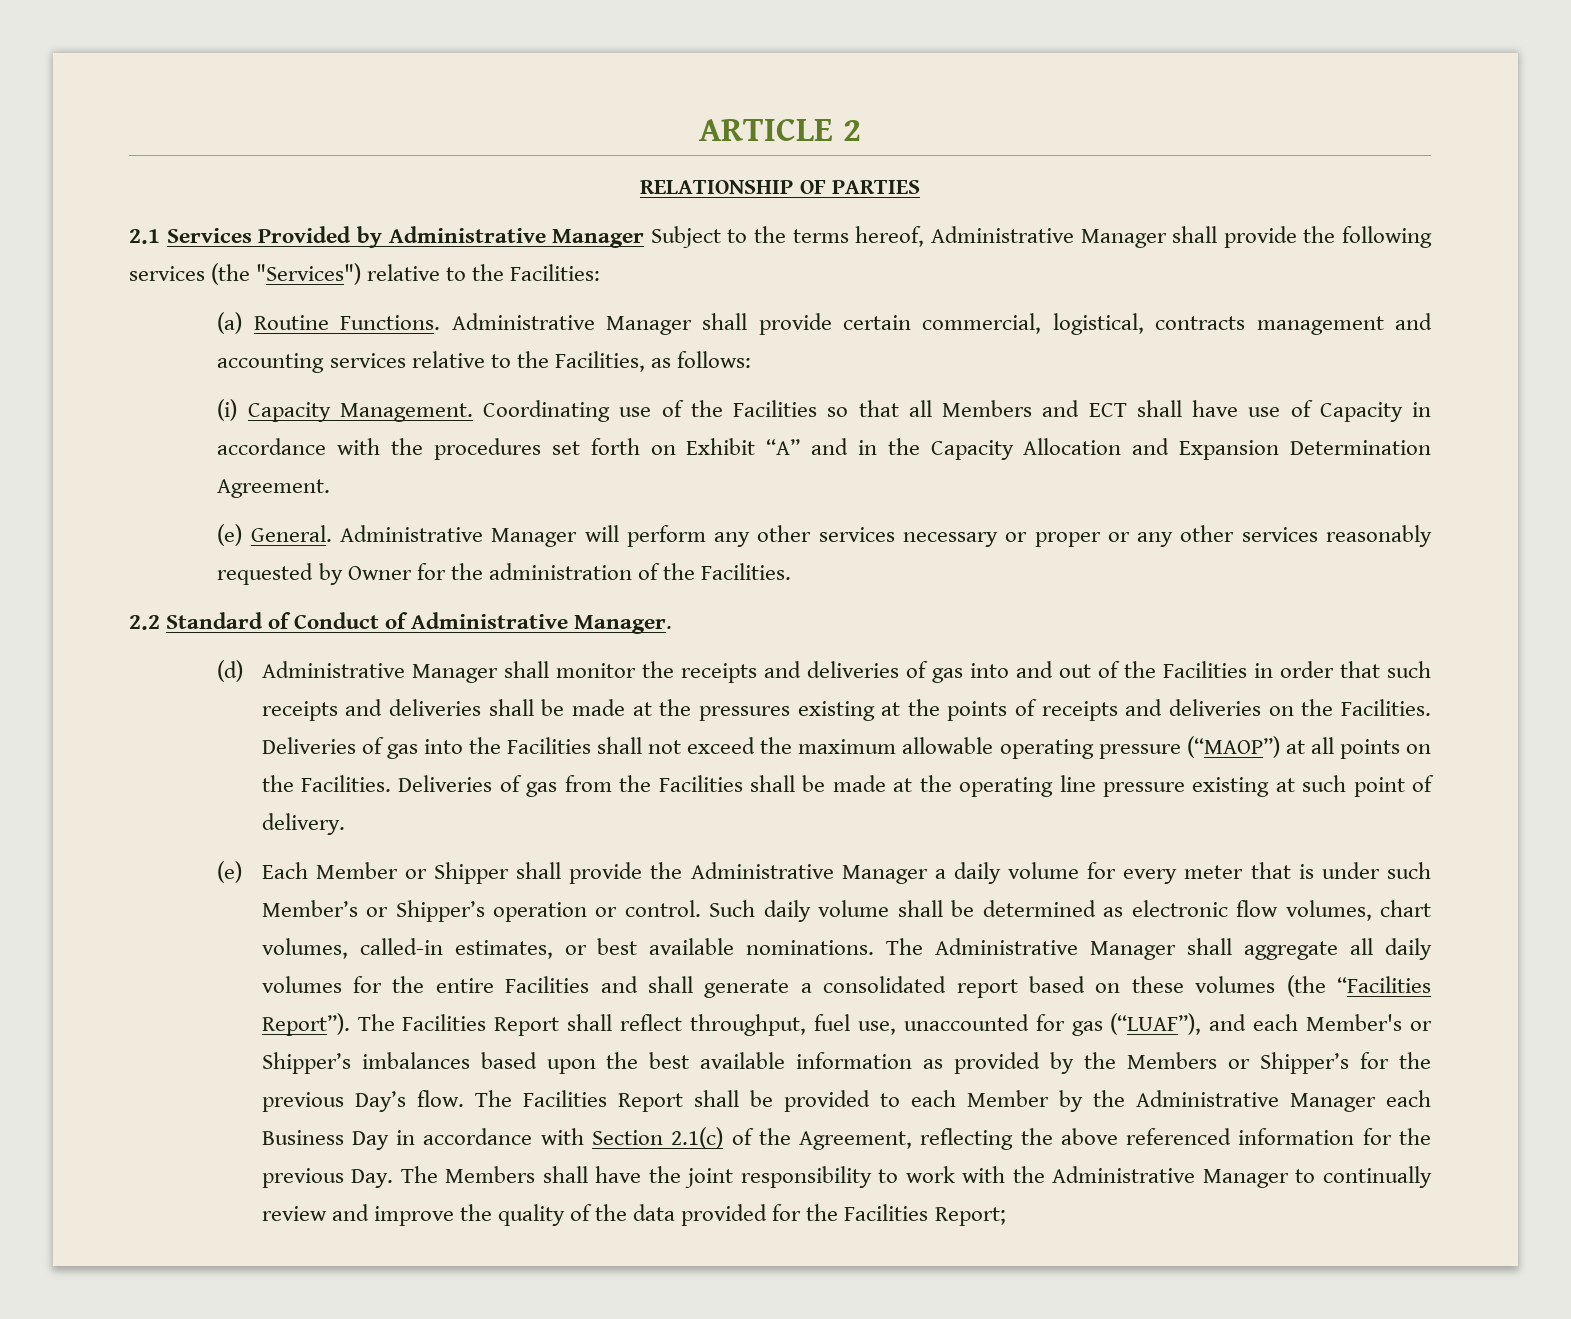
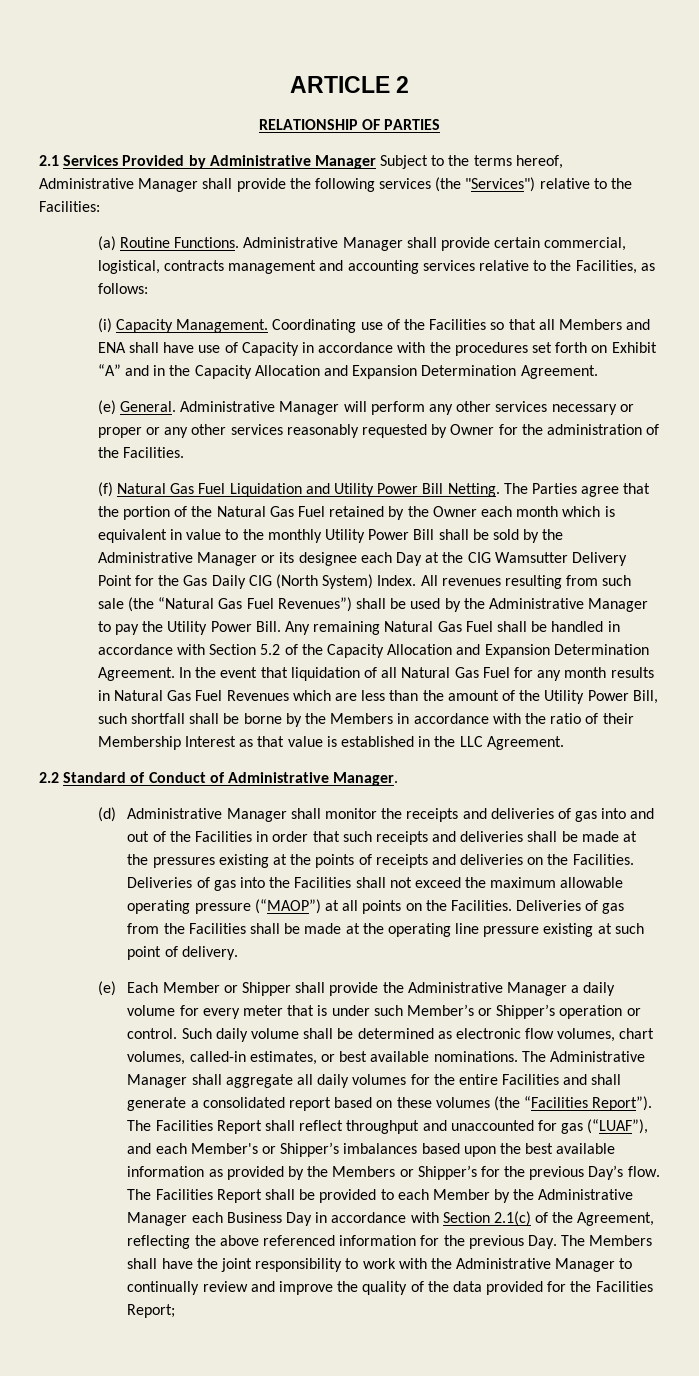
[1088,403,1127,417] ECT -> [97,342,126,353] ENA
(792, 571) none -> [97,482,651,497] [97,506,615,520] [97,529,564,543] [97,552,627,566] [97,574,632,589] [97,597,649,612] [97,621,620,635] [97,644,649,658] [97,667,654,681] [97,690,658,704] [97,713,634,727] [97,736,564,750] // (f) Natural Gas Fuel Liquidation and Utility Power Bill Netting. The Parties agree that the portion of the Natural Gas Fuel retained by the Owner each month which is equivalent in value to the monthly Utility Power Bill shall be sold by the Administrative Manager or its designee each Day at the CIG Wamsutter Delivery Point for the Gas Daily CIG (North System) Index. All revenues resulting from such sale (the “Natural Gas Fuel Revenues”) shall be used by the Administrative Manager to pay the Utility Power Bill. Any remaining Natural Gas Fuel shall be handled in accordance with Section 5.2 of the Capacity Allocation and Expansion Determination Agreement. In the event that liquidation of all Natural Gas Fuel for any month results in Natural Gas Fuel Revenues which are less than the amount of the Utility Power Bill, such shortfall shall be borne by the Members in accordance with the ratio of their Membership Interest as that value is established in the LLC Agreement.
[690,1014,896,1036] throughput, fuel use, -> [346,1120,447,1134] throughput and

